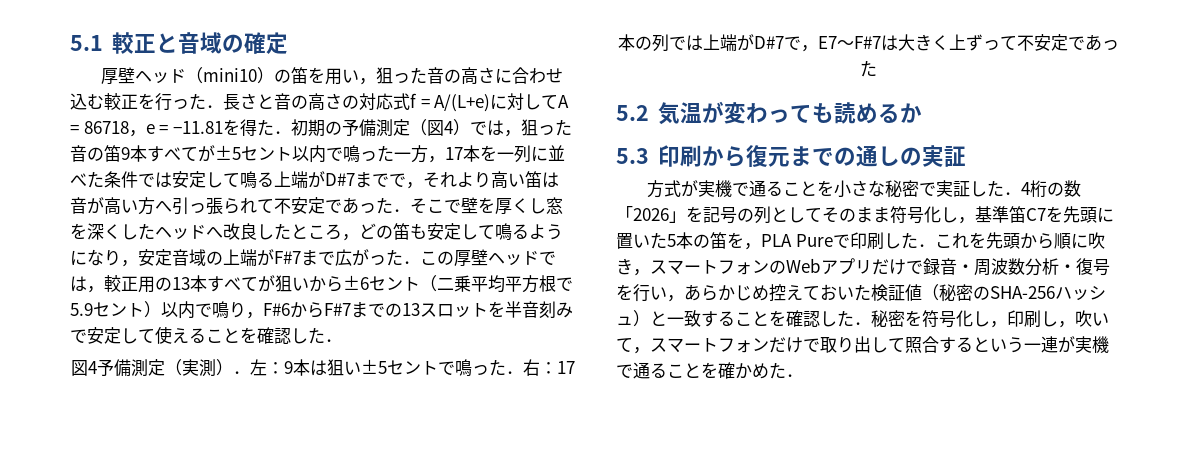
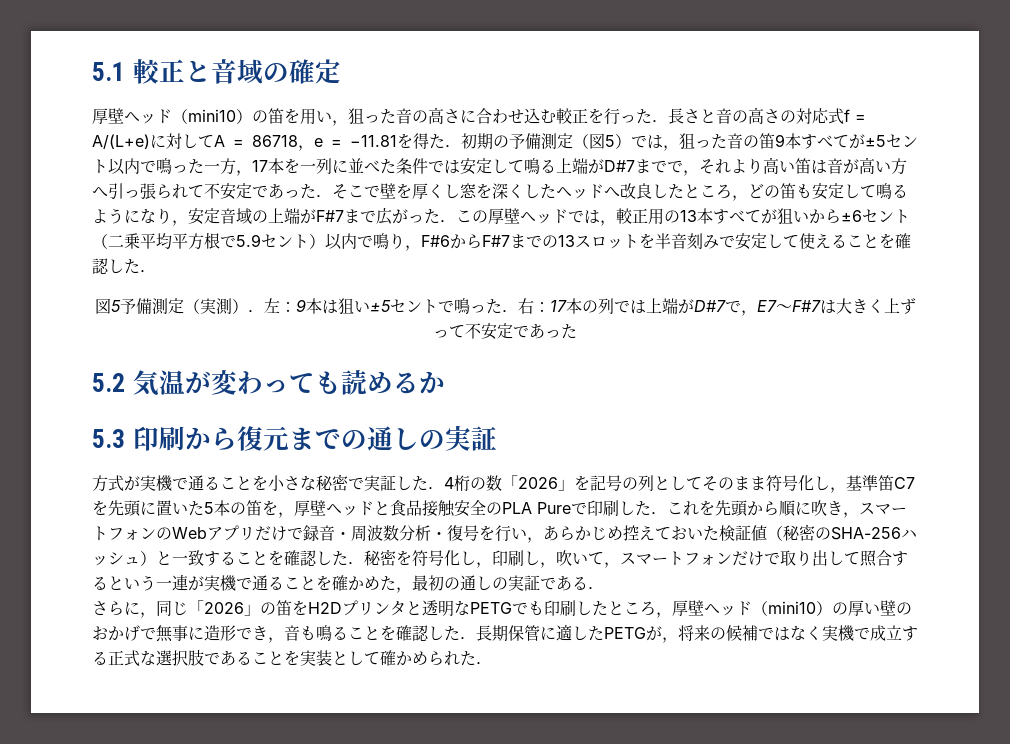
[443,121,453,134] 4 -> [605,135,615,147] 5
[87,361,97,374] 4 -> [110,300,121,312] 5
(761, 246) none -> [294,500,502,517] 厚壁ヘッドと食品接触安全の
(786, 370) none -> [396,575,604,593] [92,600,912,618] [92,624,918,643] [92,649,476,666] ，最初の通しの実証である． // さらに，同じ「2026」の笛をH2Dプリンタと透明なPETGでも印刷したところ，厚壁ヘッド（mini10）の厚い壁のおかげで無事に造形でき，音も鳴ることを確認した．長期保管に適したPETGが，将来の候補ではなく実機で成立する正式な選択肢であることを実装として確かめられた

